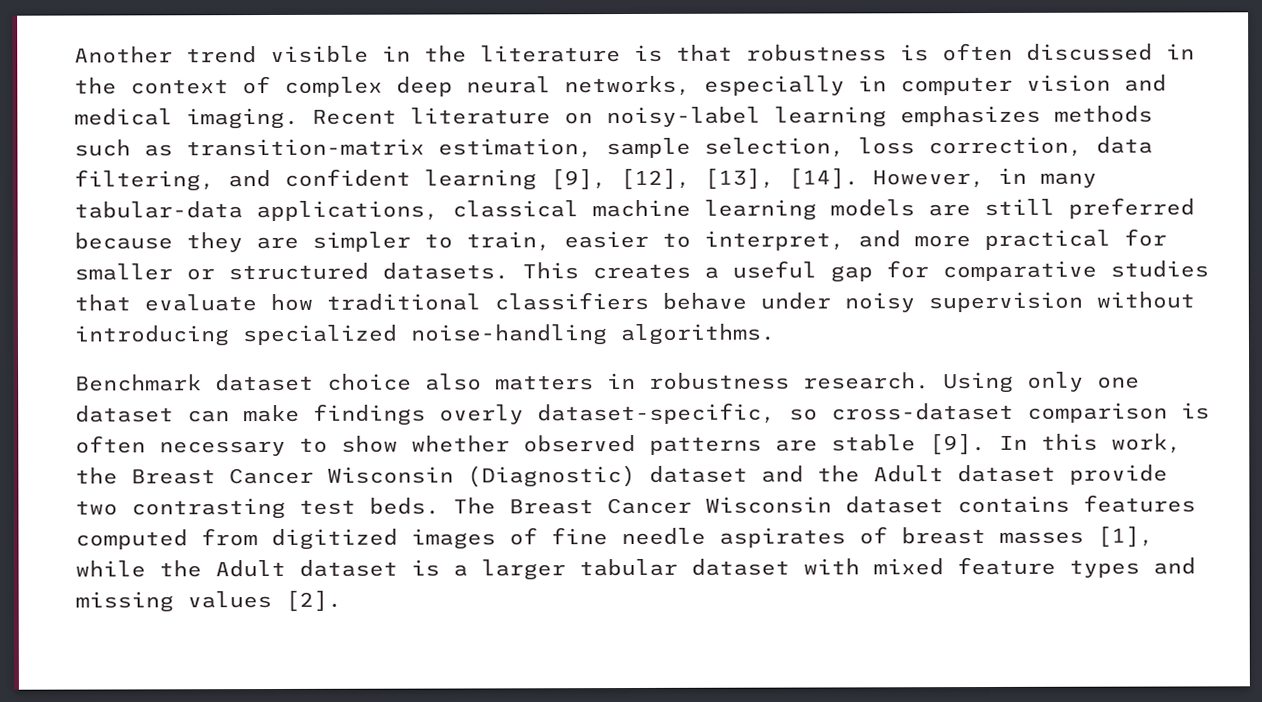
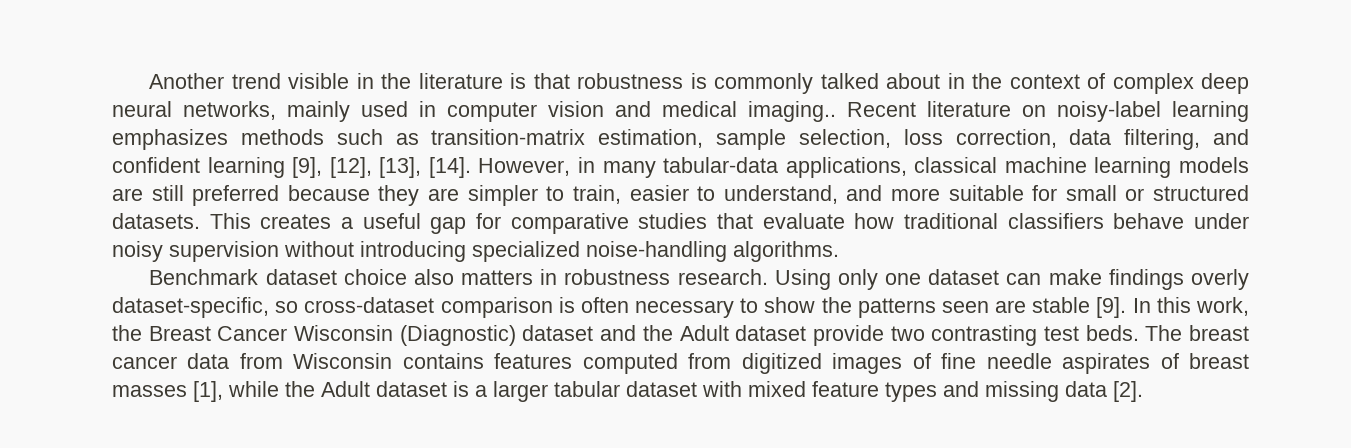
[942,42,1153,62] often discussed -> [714,73,941,94] commonly talked about
[704,75,845,96] especially -> [287,101,408,122] mainly used
[186,107,299,130] imaging. -> [748,101,836,122] imaging..
[704,230,845,251] interpret, -> [723,185,838,204] understand,
[984,228,1167,251] [74,263,173,281] practical for smaller -> [948,185,1117,201] suitable for small
[411,434,762,455] whether observed patterns -> [821,297,989,318] the patterns seen
[509,496,944,515] Breast Cancer Wisconsin dataset -> [1189,325,1249,341] [112,353,393,369] breast cancer data from Wisconsin
[187,591,272,609] values -> [1065,381,1107,397] data

